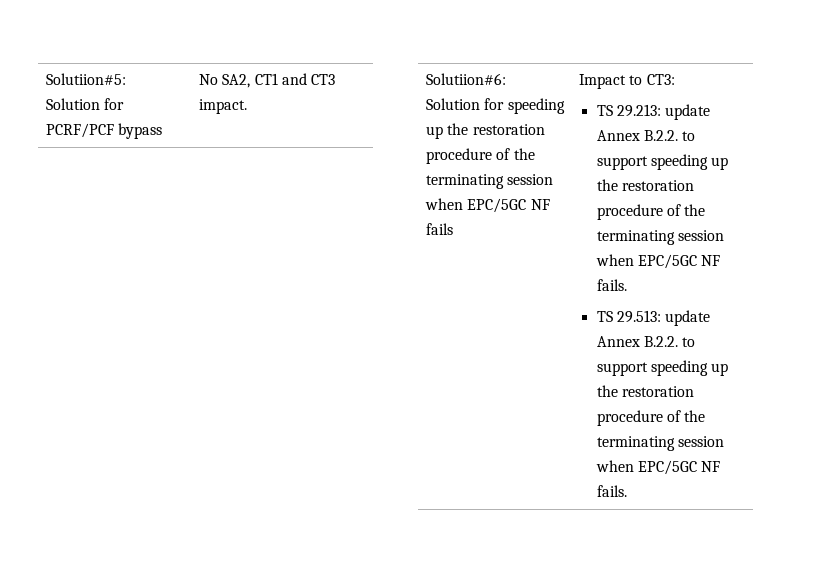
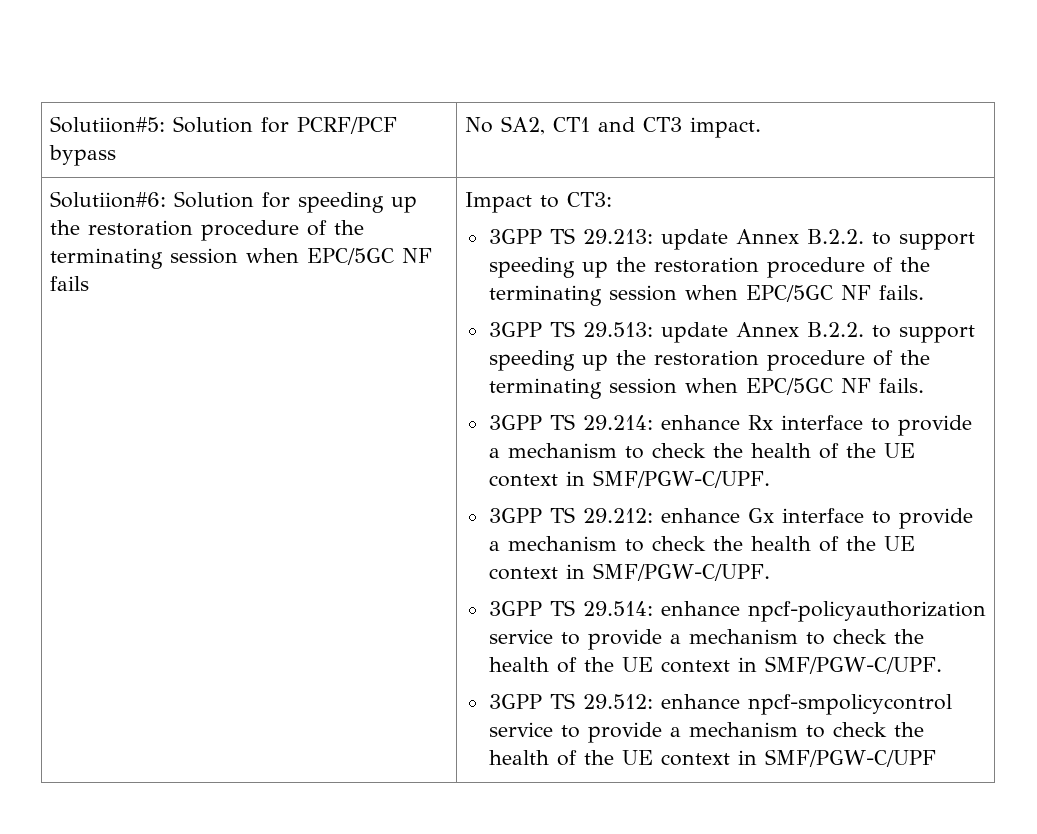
(675, 79) none -> [488,229,542,244] 3GPP
(627, 285) none -> [488,322,542,337] 3GPP
(627, 491) none -> [488,414,972,436] [488,443,915,459] [488,470,770,488] [488,507,973,529] [488,536,915,552] [488,563,770,581] [488,600,986,622] [488,629,924,650] [488,656,942,674] [488,693,952,715] [488,722,924,743] [488,749,936,767] // 3GPP TS 29.214: enhance Rx interface to provide a mechanism to check the health of the UE context in SMF/PGW-C/UPF. // 3GPP TS 29.212: enhance Gx interface to provide a mechanism to check the health of the UE context in SMF/PGW-C/UPF. // 3GPP TS 29.514: enhance npcf-policyauthorization service to provide a mechanism to check the health of the UE context in SMF/PGW-C/UPF. // 3GPP TS 29.512: enhance npcf-smpolicycontrol service to provide a mechanism to check the health of the UE context in SMF/PGW-C/UPF

